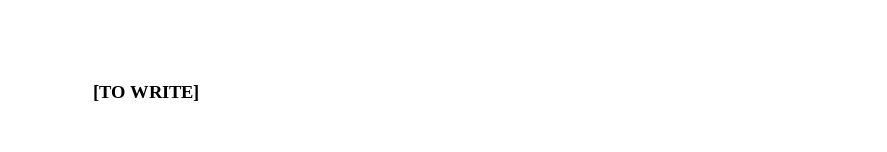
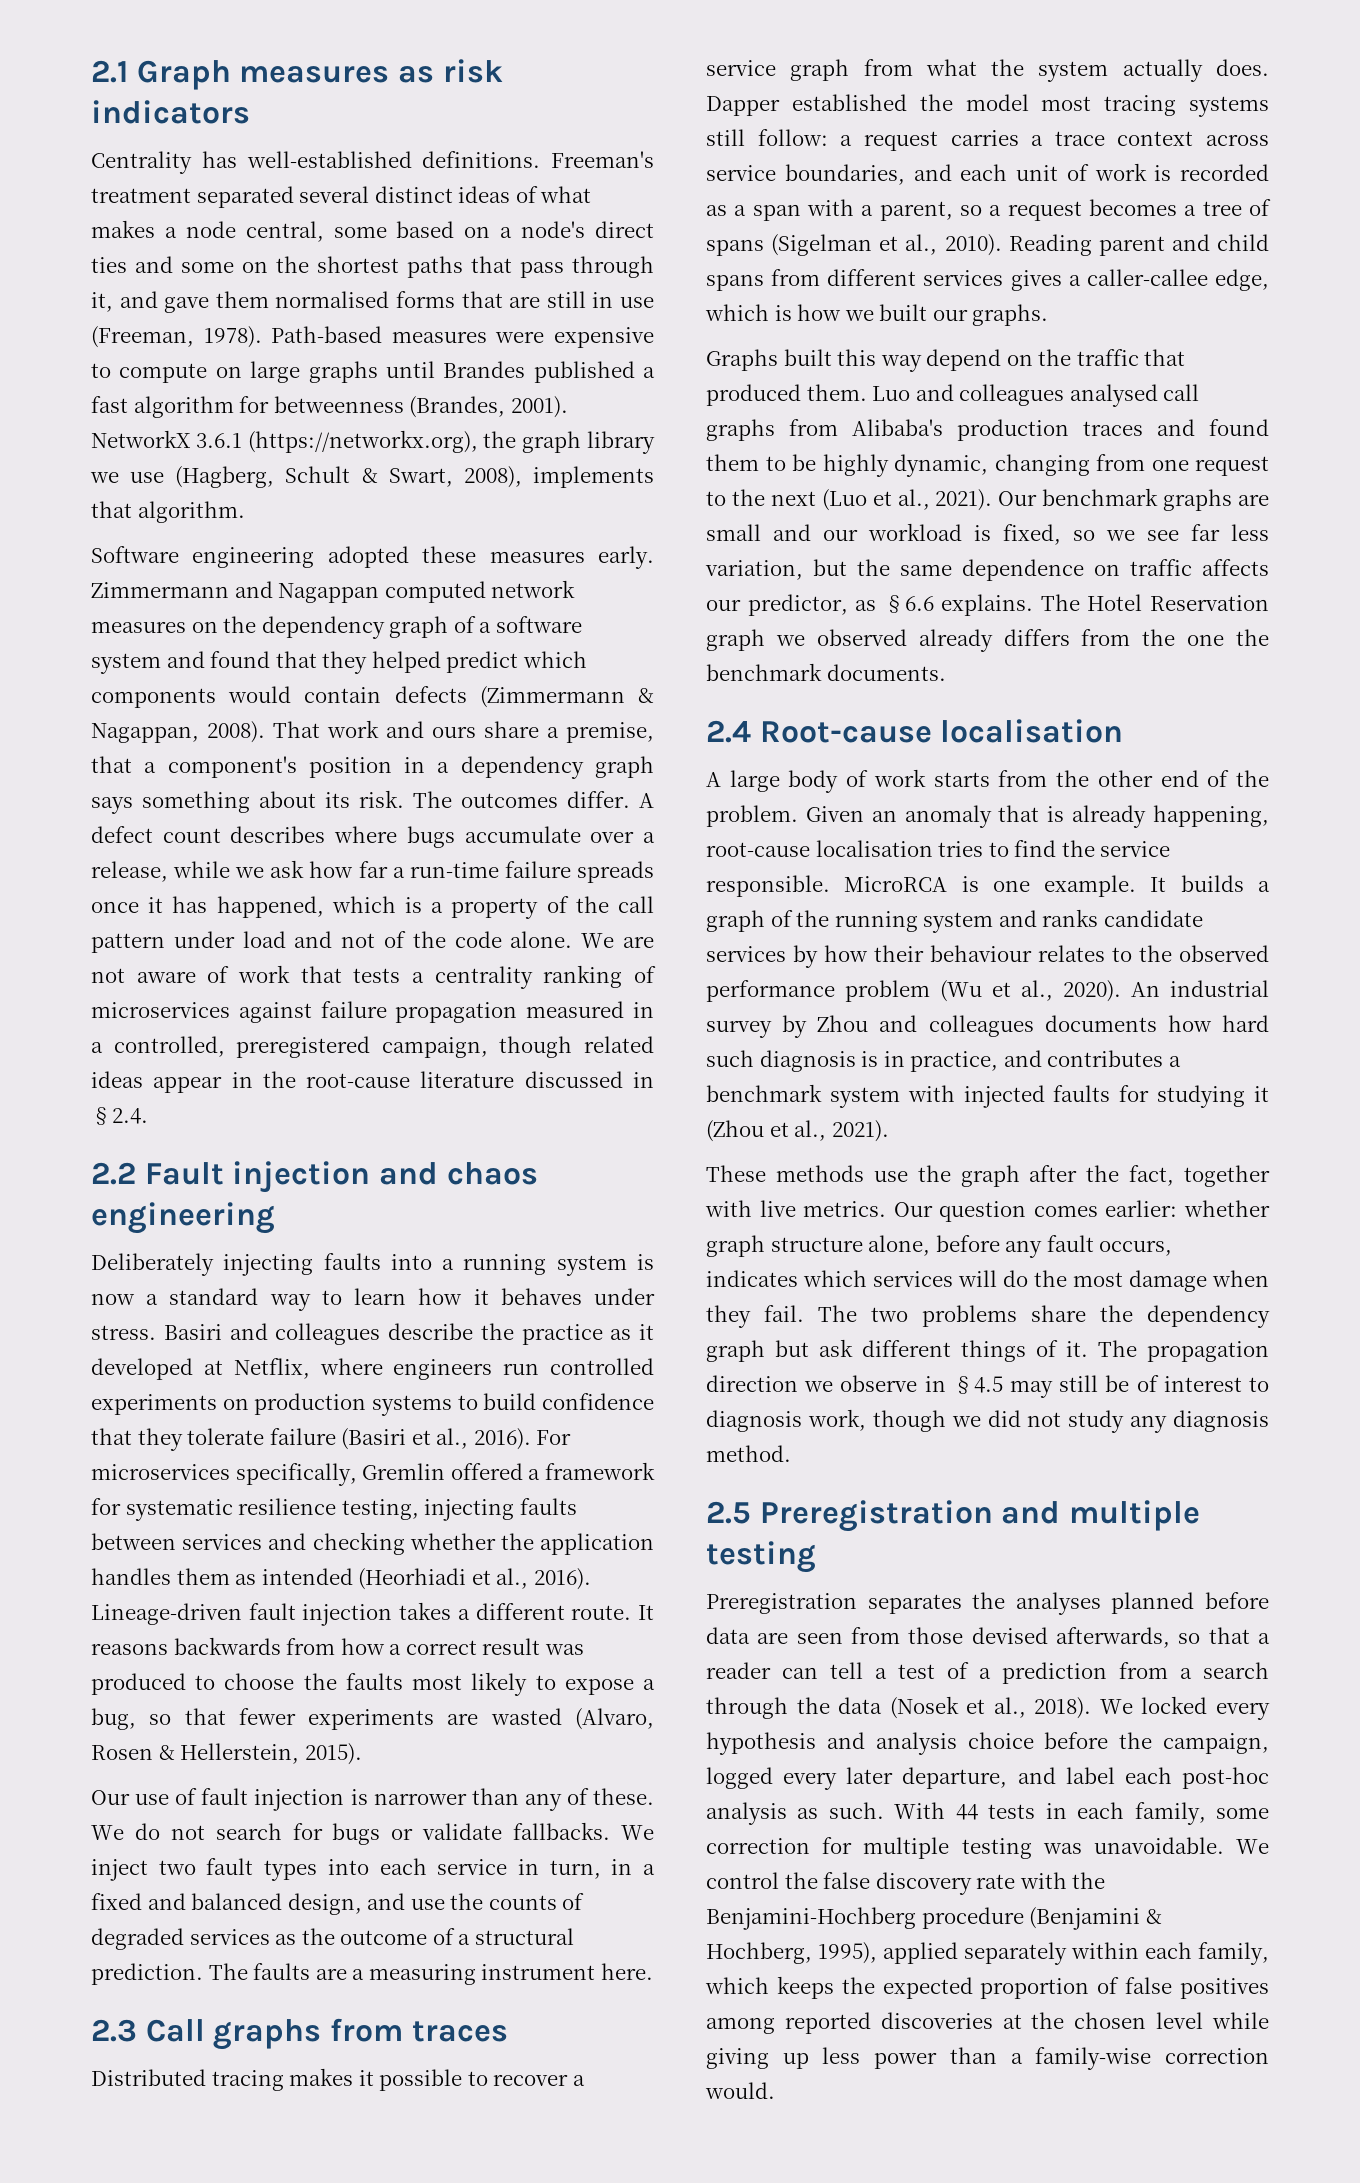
[93,85,199,101] [TO WRITE] -> [91,59,503,90] [91,100,250,124] [91,151,654,174] [91,186,592,208] [91,220,655,242] [91,256,654,278] [91,291,655,313] [91,326,655,348] [91,361,655,383] [91,396,568,418] [91,430,655,454] [90,466,655,488] [91,501,245,523] [91,546,655,569] [91,580,576,603] [91,616,582,639] [91,651,587,674] [91,686,654,708] [91,720,654,743] [91,756,654,779] [91,790,654,814] [91,826,655,848] [91,860,655,883] [91,896,654,919] [91,931,654,953] [91,965,656,989] [91,1001,654,1023] [91,1036,655,1058] [91,1071,654,1093] [91,1107,148,1125] [91,1161,538,1193] [91,1202,275,1234] [91,1253,654,1276] [91,1288,655,1311] [91,1323,654,1345] [91,1358,654,1380] [91,1393,654,1416] [91,1428,572,1451] [91,1462,656,1486] [91,1498,577,1521] [91,1532,654,1555] [91,1568,591,1590] [91,1602,654,1626] [91,1637,584,1655] [91,1672,655,1696] [91,1708,654,1730] [91,1743,362,1765] [91,1788,655,1811] [91,1822,655,1845] [91,1858,655,1881] [91,1893,585,1915] [91,1928,574,1950] [91,1963,653,1985] [91,2018,508,2050] [91,2068,585,2091] [706,59,1269,82] [706,94,1269,117] [706,129,1269,151] [706,163,1269,185] [706,199,1271,221] [706,234,1269,256] [706,269,1269,291] [705,304,1049,326] [706,349,1186,372] [706,384,1200,407] [706,419,1269,441] [706,454,1269,477] [706,488,1269,511] [706,523,1269,545] [705,559,1269,581] [706,594,1269,616] [706,629,1269,652] [706,663,946,681] [706,719,1124,743] [706,769,1269,793] [706,805,1269,828] [706,840,1171,857] [706,875,1270,897] [706,909,1203,933] [706,945,1269,968] [706,980,1269,1002] [706,1015,1269,1038] [706,1050,1181,1072] [706,1084,1269,1108] [706,1120,889,1142] [706,1165,1270,1187] [705,1200,1270,1222] [706,1235,1173,1258] [706,1270,1269,1292] [706,1305,1270,1328] [706,1339,1269,1362] [706,1375,1269,1398] [706,1409,1269,1433] [706,1445,791,1462] [706,1500,1200,1532] [706,1541,816,1573] [706,1592,1269,1615] [706,1627,1270,1648] [706,1662,1269,1684] [706,1696,1270,1720] [706,1732,1269,1755] [706,1767,1269,1790] [706,1802,1269,1825] [706,1837,1269,1859] [706,1872,1106,1895] [706,1907,1162,1930] [706,1942,1269,1965] [705,1976,1269,1999] [706,2012,1269,2034] [706,2047,1269,2070] [705,2082,775,2099] 2.1 Graph measures as risk indicators // Centrality has well-established definitions. Freeman's treatment separated several distinct ideas of what makes a node central, some based on a node's direct ties and some on the shortest paths that pass through it, and gave them normalised forms that are still in use (Freeman, 1978). Path-based measures were expensive to compute on large graphs until Brandes published a fast algorithm for betweenness (Brandes, 2001). NetworkX 3.6.1 (https://networkx.org), the graph library we use (Hagberg, Schult & Swart, 2008), implements that algorithm. // Software engineering adopted these measures early. Zimmermann and Nagappan computed network measures on the dependency graph of a software system and found that they helped predict which components would contain defects (Zimmermann & Nagappan, 2008). That work and ours share a premise, that a component's position in a dependency graph says something about its risk. The outcomes differ. A defect count describes where bugs accumulate over a release, while we ask how far a run-time failure spreads once it has happened, which is a property of the call pattern under load and not of the code alone. We are not aware of work that tests a centrality ranking of microservices against failure propagation measured in a controlled, preregistered campaign, though related ideas appear in the root-cause literature discussed in §2.4. // 2.2 Fault injection and chaos engineering // Deliberately injecting faults into a running system is now a standard way to learn how it behaves under stress. Basiri and colleagues describe the practice as it developed at Netflix, where engineers run controlled experiments on production systems to build confidence that they tolerate failure (Basiri et al., 2016). For microservices specifically, Gremlin offered a framework for systematic resilience testing, injecting faults between services and checking whether the application handles them as intended (Heorhiadi et al., 2016). Lineage-driven fault injection takes a different route. It reasons backwards from how a correct result was produced to choose the faults most likely to expose a bug, so that fewer experiments are wasted (Alvaro, Rosen & Hellerstein, 2015). // Our use of fault injection is narrower than any of these. We do not search for bugs or validate fallbacks. We inject two fault types into each service in turn, in a fixed and balanced design, and use the counts of degraded services as the outcome of a structural prediction. The faults are a measuring instrument here. // 2.3 Call graphs from traces // Distributed tracing makes it possible to recover a service graph from what the system actually does. Dapper established the model most tracing systems still follow: a request carries a trace context across service boundaries, and each unit of work is recorded as a span with a parent, so a request becomes a tree of spans (Sigelman et al., 2010). Reading parent and child spans from different services gives a caller-callee edge, which is how we built our graphs. // Graphs built this way depend on the traffic that produced them. Luo and colleagues analysed call graphs from Alibaba's production traces and found them to be highly dynamic, changing from one request to the next (Luo et al., 2021). Our benchmark graphs are small and our workload is fixed, so we see far less variation, but the same dependence on traffic affects our predictor, as §6.6 explains. The Hotel Reservation graph we observed already differs from the one the benchmark documents. // 2.4 Root-cause localisation // A large body of work starts from the other end of the problem. Given an anomaly that is already happening, root-cause localisation tries to find the service responsible. MicroRCA is one example. It builds a graph of the running system and ranks candidate services by how their behaviour relates to the observed performance problem (Wu et al., 2020). An industrial survey by Zhou and colleagues documents how hard such diagnosis is in practice, and contributes a benchmark system with injected faults for studying it (Zhou et al., 2021). // These methods use the graph after the fact, together with live metrics. Our question comes earlier: whether graph structure alone, before any fault occurs, indicates which services will do the most damage when they fail. The two problems share the dependency graph but ask different things of it. The propagation direction we observe in §4.5 may still be of interest to diagnosis work, though we did not study any diagnosis method. // 2.5 Preregistration and multiple testing // Preregistration separates the analyses planned before data are seen from those devised afterwards, so that a reader can tell a test of a prediction from a search through the data (Nosek et al., 2018). We locked every hypothesis and analysis choice before the campaign, logged every later departure, and label each post-hoc analysis as such. With 44 tests in each family, some correction for multiple testing was unavoidable. We control the false discovery rate with the Benjamini-Hochberg procedure (Benjamini & Hochberg, 1995), applied separately within each family, which keeps the expected proportion of false positives among reported discoveries at the chosen level while giving up less power than a family-wise correction would.

